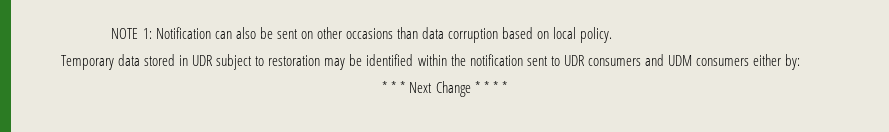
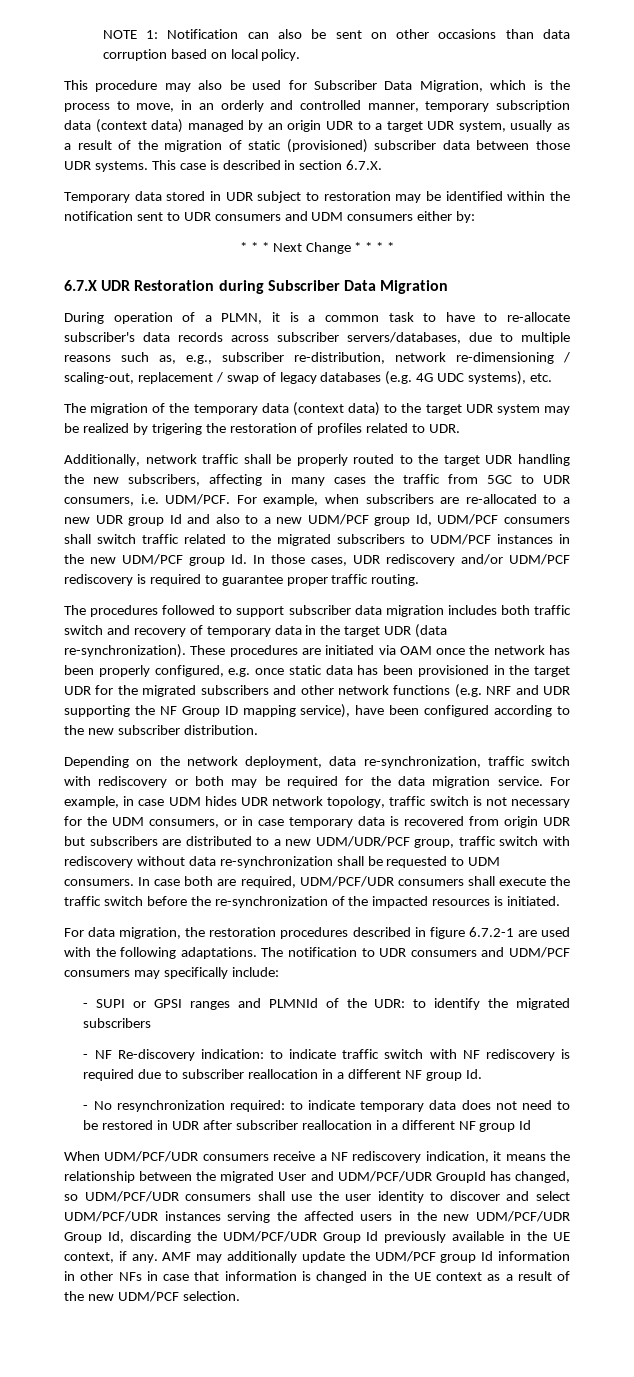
(613, 35) none -> [64,80,570,92] [64,100,570,112] [64,119,570,133] [64,139,570,153] [64,160,383,172] // This procedure may also be used for Subscriber Data Migration, which is the process to move, in an orderly and controlled manner, temporary subscription data (context data) managed by an origin UDR to a target UDR system, usually as a result of the migration of static (provisioned) subscriber data between those UDR systems. This case is described in section 6.7.X.
(507, 87) none -> [64,280,449,294] [64,312,571,324] [64,332,570,344] [64,352,570,364] [64,371,553,385] [64,402,570,416] [64,423,461,435] [64,454,570,466] [64,474,570,486] [64,494,571,506] [64,514,571,526] [64,534,570,546] [64,554,570,566] [64,574,420,586] [64,605,572,617] [64,624,448,638] [64,644,571,658] [64,665,570,677] [64,684,571,698] [64,704,571,718] [64,725,258,735] [64,756,570,768] [64,776,570,788] [64,796,571,808] [64,816,570,828] [64,836,570,848] [64,856,501,868] [64,876,571,888] [64,896,561,908] [64,927,570,939] [64,947,571,959] [64,967,279,979] [83,998,570,1010] [83,1018,152,1028] [83,1049,570,1061] [83,1069,482,1081] [83,1100,570,1112] [83,1120,532,1132] [64,1151,570,1163] [64,1171,570,1183] [64,1191,570,1203] [64,1211,570,1223] [64,1231,571,1243] [64,1251,570,1263] [64,1271,570,1283] [64,1291,240,1302] // 6.7.X UDR Restoration during Subscriber Data Migration // During operation of a PLMN, it is a common task to have to re-allocate subscriber's data records across subscriber servers/databases, due to multiple reasons such as, e.g., subscriber re-distribution, network re-dimensioning / scaling-out, replacement / swap of legacy databases (e.g. 4G UDC systems), etc. // The migration of the temporary data (context data) to the target UDR system may be realized by trigering the restoration of profiles related to UDR. // Additionally, network traffic shall be properly routed to the target UDR handling the new subscribers, affecting in many cases the traffic from 5GC to UDR consumers, i.e. UDM/PCF. For example, when subscribers are re-allocated to a new UDR group Id and also to a new UDM/PCF group Id, UDM/PCF consumers shall switch traffic related to the migrated subscribers to UDM/PCF instances in the new UDM/PCF group Id. In those cases, UDR rediscovery and/or UDM/PCF rediscovery is required to guarantee proper traffic routing. // The procedures followed to support subscriber data migration includes both traffic switch and recovery of temporary data in the target UDR (data re-synchronization). These procedures are initiated via OAM once the network has been properly configured, e.g. once static data has been provisioned in the target UDR for the migrated subscribers and other network functions (e.g. NRF and UDR supporting the NF Group ID mapping service), have been configured according to the new subscriber distribution. // Depending on the network deployment, data re-synchronization, traffic switch with rediscovery or both may be required for the data migration service. For example, in case UDM hides UDR network topology, traffic switch is not necessary for the UDM consumers, or in case temporary data is recovered from origin UDR but subscribers are distributed to a new UDM/UDR/PCF group, traffic switch with rediscovery without data re-synchronization shall be requested to UDM consumers. In case both are required, UDM/PCF/UDR consumers shall execute the traffic switch before the re-synchronization of the impacted resources is initiated. // For data migration, the restoration procedures described in figure 6.7.2-1 are used with the following adaptations. The notification to UDR consumers and UDM/PCF consumers may specifically include: // - SUPI or GPSI ranges and PLMNId of the UDR: to identify the migrated subscribers // - NF Re-discovery indication: to indicate traffic switch with NF rediscovery is required due to subscriber reallocation in a different NF group Id. // - No resynchronization required: to indicate temporary data does not need to be restored in UDR after subscriber reallocation in a different NF group Id // When UDM/PCF/UDR consumers receive a NF rediscovery indication, it means the relationship between the migrated User and UDM/PCF/UDR GroupId has changed, so UDM/PCF/UDR consumers shall use the user identity to discover and select UDM/PCF/UDR instances serving the affected users in the new UDM/PCF/UDR Group Id, discarding the UDM/PCF/UDR Group Id previously available in the UE context, if any. AMF may additionally update the UDM/PCF group Id information in other NFs in case that information is changed in the UE context as a result of the new UDM/PCF selection.

